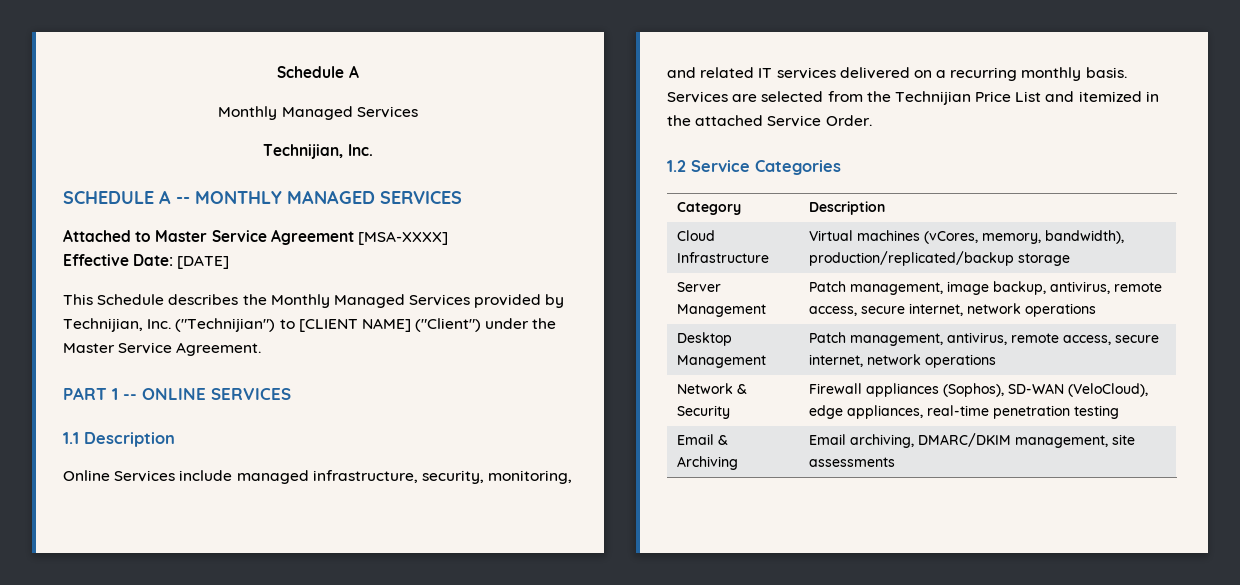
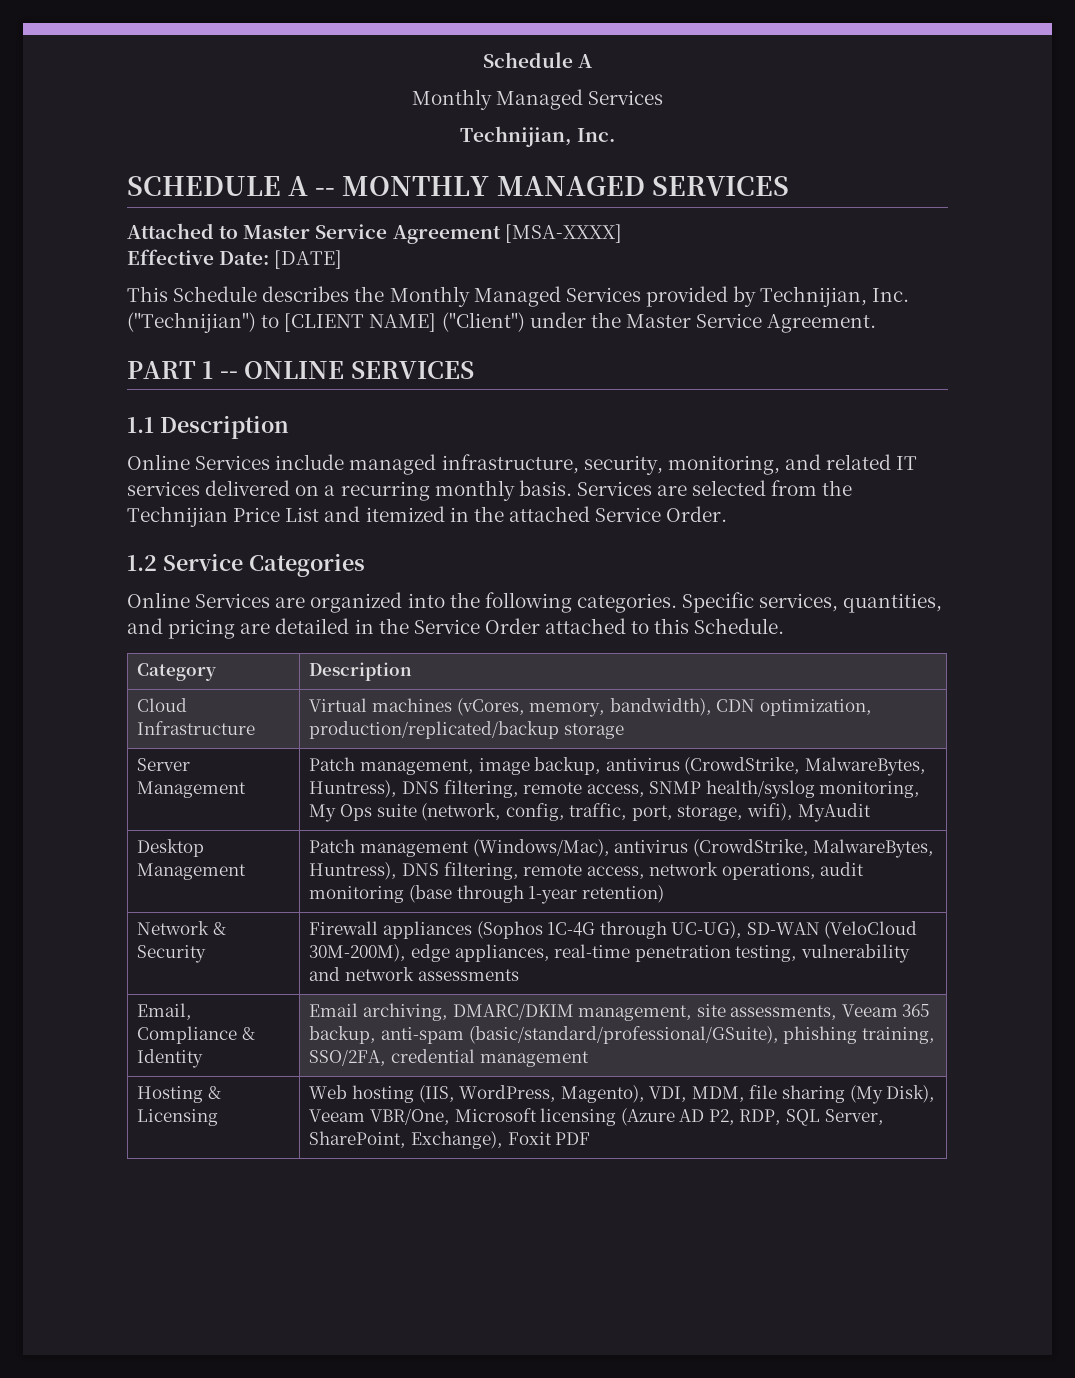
(841, 167) none -> [127,592,943,613] [127,618,785,639] // Online Services are organized into the following categories. Specific services, quantities, and pricing are detailed in the Service Order attached to this Schedule.
(1124, 237) none -> [716,699,872,716] CDN optimization,
[1049,281,1162,294] [808,303,1096,317] [676,332,732,346] [676,355,766,368] [808,332,1159,346] [808,354,996,368] antivirus, remote access, secure internet, network operations // Desktop Management | Patch management, antivirus, remote access, secure internet, network operations -> [605,757,926,776] [309,780,921,799] [309,803,871,822] [137,839,205,857] [137,863,247,880] [309,839,935,858] [309,862,865,880] [309,885,664,904] antivirus (CrowdStrike, MalwareBytes, Huntress), DNS filtering, remote access, SNMP health/syslog monitoring, My Ops suite (network, config, traffic, port, storage, wifi), MyAudit // Desktop Management | Patch management (Windows/Mac), antivirus (CrowdStrike, MalwareBytes, Huntress), DNS filtering, remote access, network operations, audit monitoring (base through 1-year retention)
[942,383,1148,397] [808,405,1119,419] [676,434,728,445] [676,456,738,470] (Sophos), SD-WAN (VeloCloud), edge appliances, real-time penetration testing // Email & Archiving -> [476,921,918,939] [309,944,910,963] [309,967,519,981] [137,1003,193,1020] [137,1026,255,1044] [137,1049,204,1068] (Sophos 1C-4G through UC-UG), SD-WAN (VeloCloud 30M-200M), edge appliances, real-time penetration testing, vulnerability and network assessments // Email, Compliance & Identity
[808,457,895,467] assessments -> [730,1004,930,1020] [309,1026,935,1044] [309,1049,589,1067] [137,1086,221,1103] [137,1109,219,1126] [309,1085,936,1104] [309,1108,884,1126] [309,1131,591,1149] assessments, Veeam 365 backup, anti-spam (basic/standard/professional/GSuite), phishing training, SSO/2FA, credential management // Hosting & Licensing | Web hosting (IIS, WordPress, Magento), VDI, MDM, file sharing (My Disk), Veeam VBR/One, Microsoft licensing (Azure AD P2, RDP, SQL Server, SharePoint, Exchange), Foxit PDF

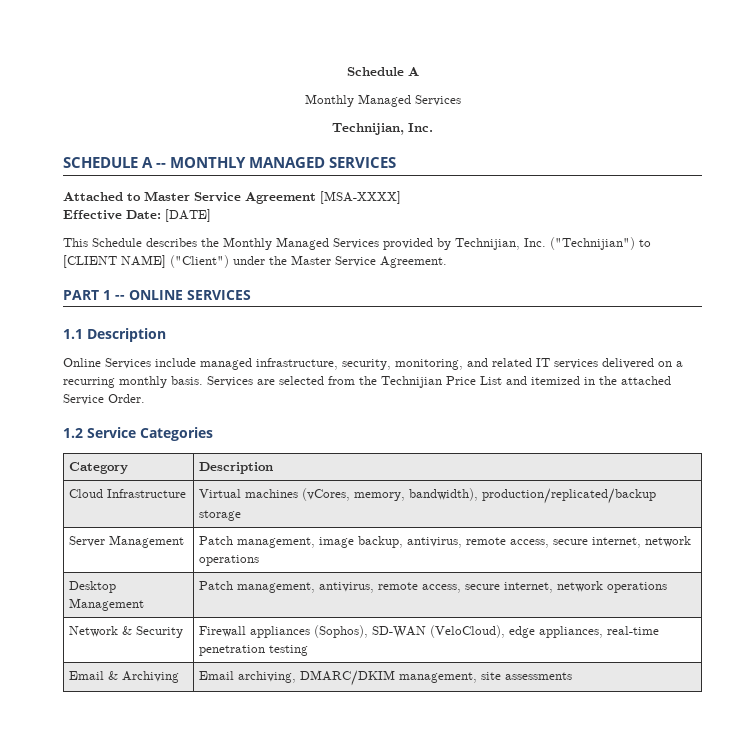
[127,592,943,613] [127,618,785,639] // Online Services are organized into the following categories. Specific services, quantities, and pricing are detailed in the Service Order attached to this Schedule. -> (213, 434) none
[716,699,872,716] CDN optimization, -> (479, 494) none
[605,757,926,776] [309,780,921,799] [309,803,871,822] [137,839,205,857] [137,863,247,880] [309,839,935,858] [309,862,865,880] [309,885,664,904] antivirus (CrowdStrike, MalwareBytes, Huntress), DNS filtering, remote access, SNMP health/syslog monitoring, My Ops suite (network, config, traffic, port, storage, wifi), MyAudit // Desktop Management | Patch management (Windows/Mac), antivirus (CrowdStrike, MalwareBytes, Huntress), DNS filtering, remote access, network operations, audit monitoring (base through 1-year retention) -> [407,536,692,548] [199,555,260,566] [69,581,117,593] [69,598,145,611] [199,581,668,593] antivirus, remote access, secure internet, network operations // Desktop Management | Patch management, antivirus, remote access, secure internet, network operations
[476,921,918,939] [309,944,910,963] [309,967,519,981] [137,1003,193,1020] [137,1026,255,1044] [137,1049,204,1068] (Sophos 1C-4G through UC-UG), SD-WAN (VeloCloud 30M-200M), edge appliances, real-time penetration testing, vulnerability and network assessments // Email, Compliance & Identity -> [314,625,660,638] [199,645,309,656] [69,671,180,683] (Sophos), SD-WAN (VeloCloud), edge appliances, real-time penetration testing // Email & Archiving
[730,1004,930,1020] [309,1026,935,1044] [309,1049,589,1067] [137,1086,221,1103] [137,1109,219,1126] [309,1085,936,1104] [309,1108,884,1126] [309,1131,591,1149] assessments, Veeam 365 backup, anti-spam (basic/standard/professional/GSuite), phishing training, SSO/2FA, credential management // Hosting & Licensing | Web hosting (IIS, WordPress, Magento), VDI, MDM, file sharing (My Disk), Veeam VBR/One, Microsoft licensing (Azure AD P2, RDP, SQL Server, SharePoint, Exchange), Foxit PDF -> [505,672,573,680] assessments

